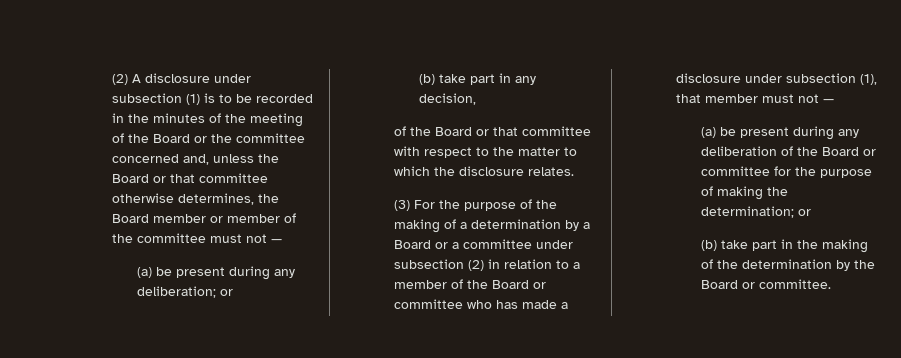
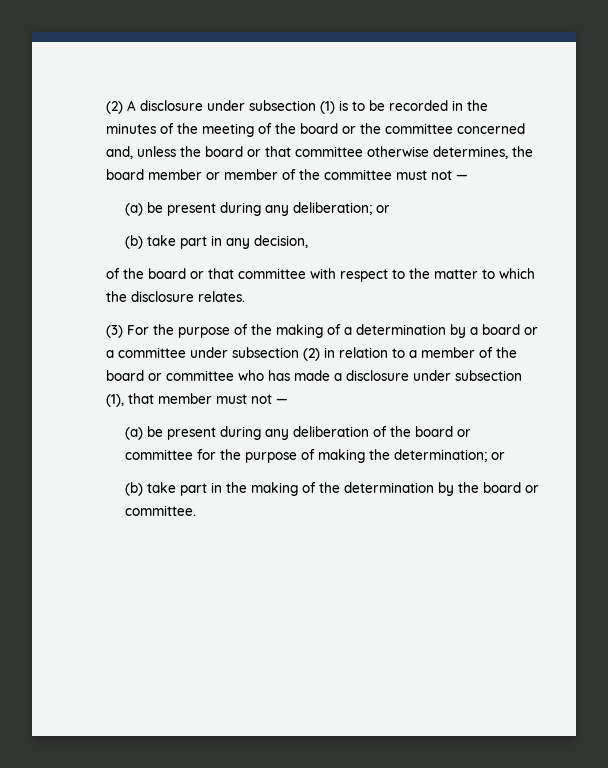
[152,134,190,143] Board -> [299,123,338,134] board
[111,174,149,183] Board -> [204,146,243,157] board
[111,214,149,223] Board -> [105,169,144,180] board
[434,127,472,136] Board -> [147,268,186,279] board
[393,240,431,249] Board -> [481,324,520,335] board
[491,280,529,289] Board -> [105,370,144,381] board
[821,147,859,156] Board -> [414,426,453,437] board
[700,280,738,289] Board -> [482,482,521,493] board

